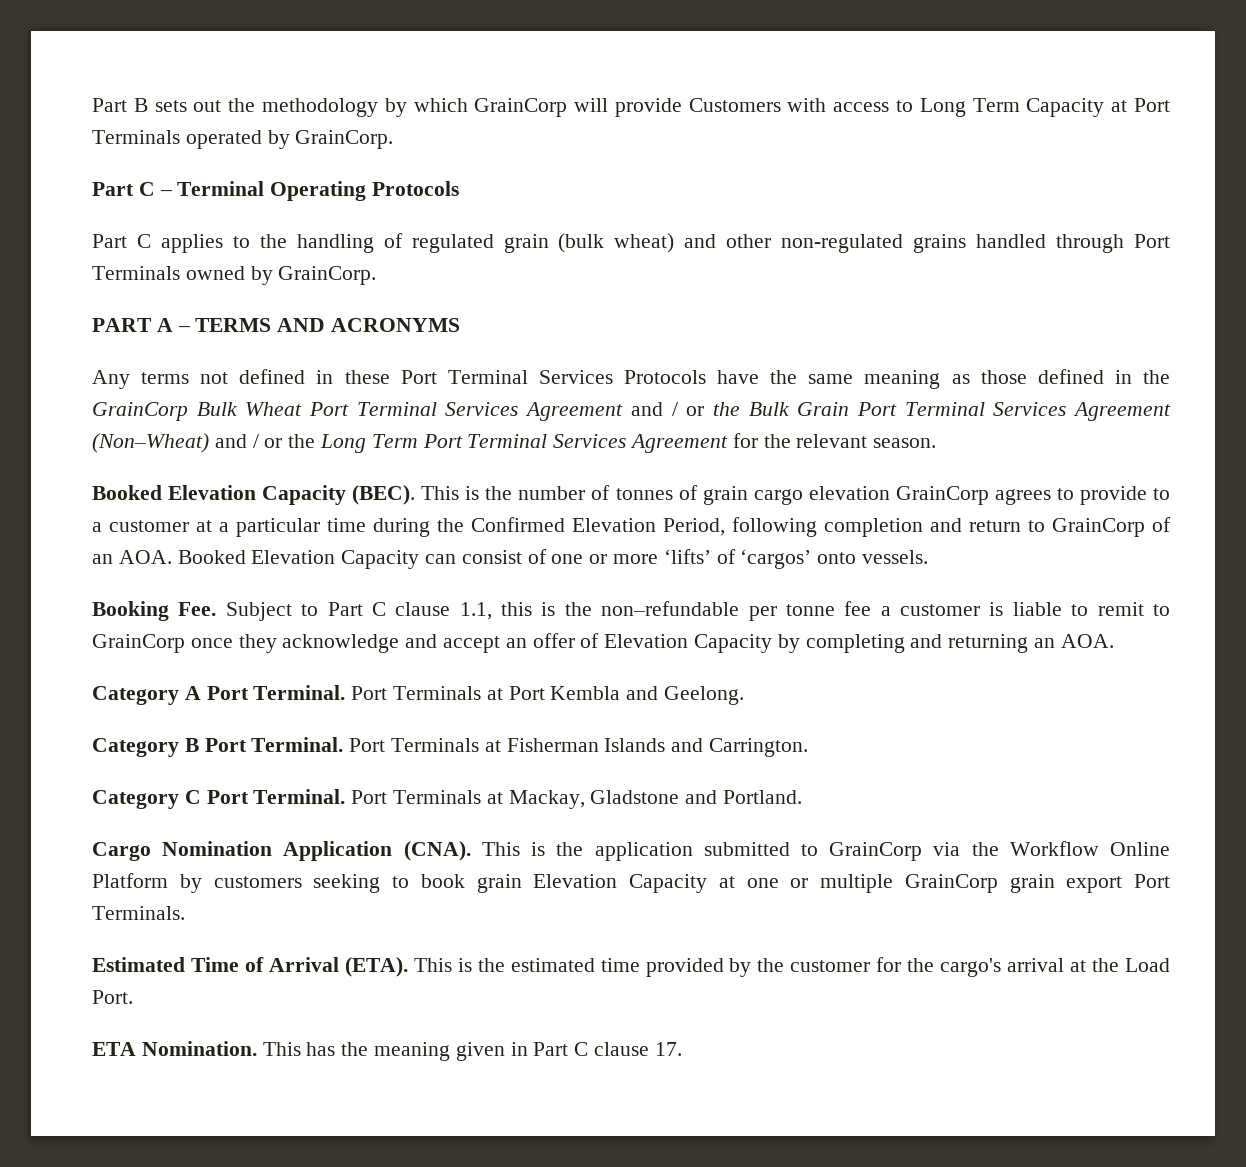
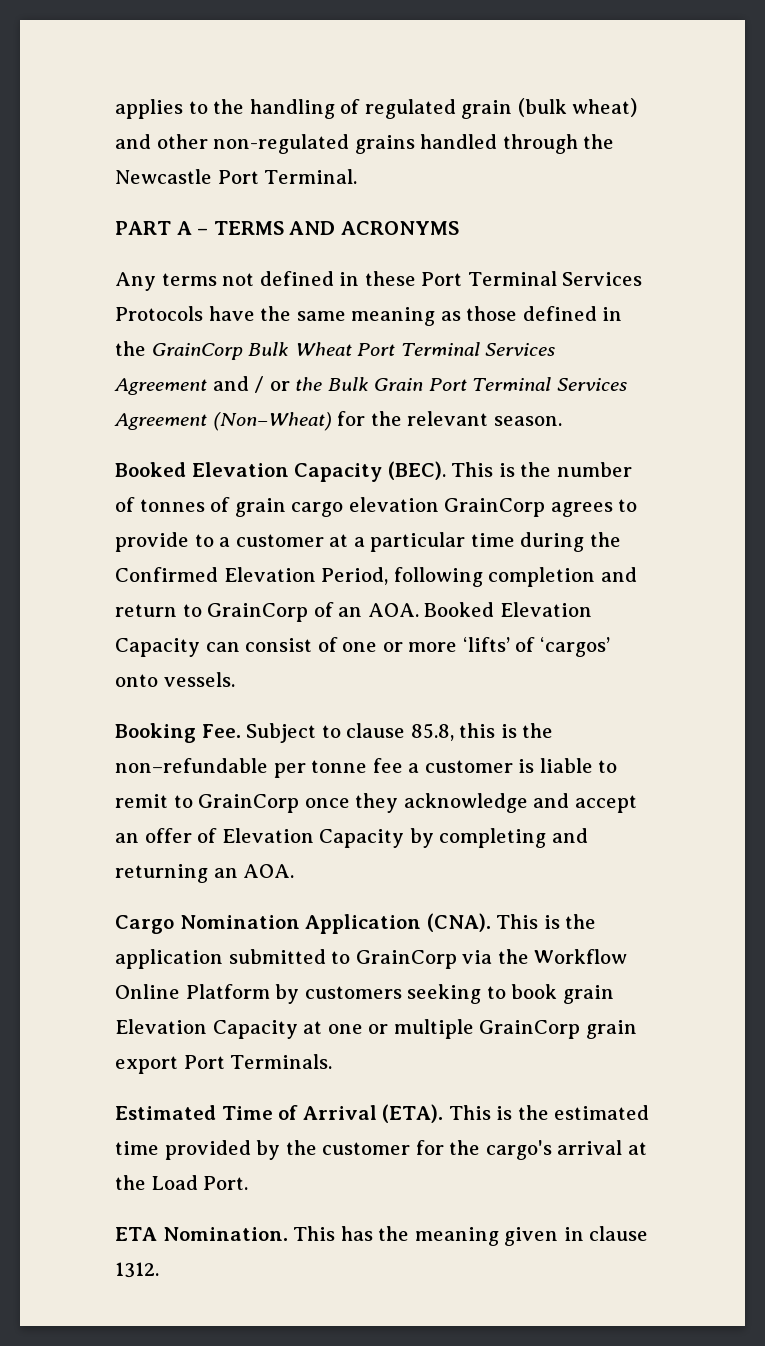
[92,98,1170,117] [92,130,394,149] [92,181,460,201] [92,234,151,248] Part B sets out the methodology by which GrainCorp will provide Customers with access to Long Term Capacity at Port Terminals operated by GrainCorp. // Part C – Terminal Operating Protocols // Part C -> (115, 109) none
[1134,234,1171,248] [92,266,377,285] Port Terminals owned by GrainCorp. -> [583,134,615,149] [115,169,358,184] the Newcastle Port Terminal.
[214,434,729,453] and / or the Long Term Port Terminal Services Agreement -> (332, 421) none
[327,602,492,620] Part C clause 1.1, -> [346,723,454,741] clause 85.8,
[92,685,745,705] [92,737,809,757] [92,789,803,809] // Category A Port Terminal. Port Terminals at Port Kembla and Geelong. // Category B Port Terminal. Port Terminals at Fisherman Islands and Carrington. // Category C Port Terminal. Port Terminals at Mackay, Gladstone and Portland. -> (295, 871) none
[533,1042,682,1056] Part C clause 17. -> [589,1226,649,1241] [115,1262,159,1278] clause 1312.

